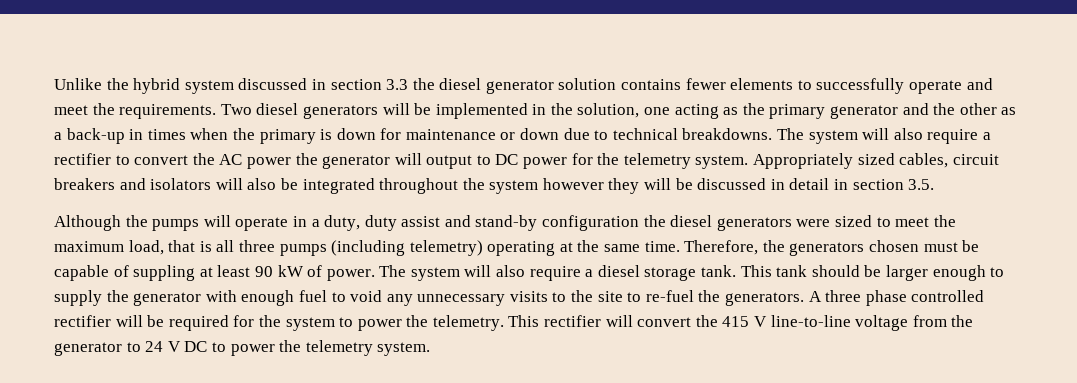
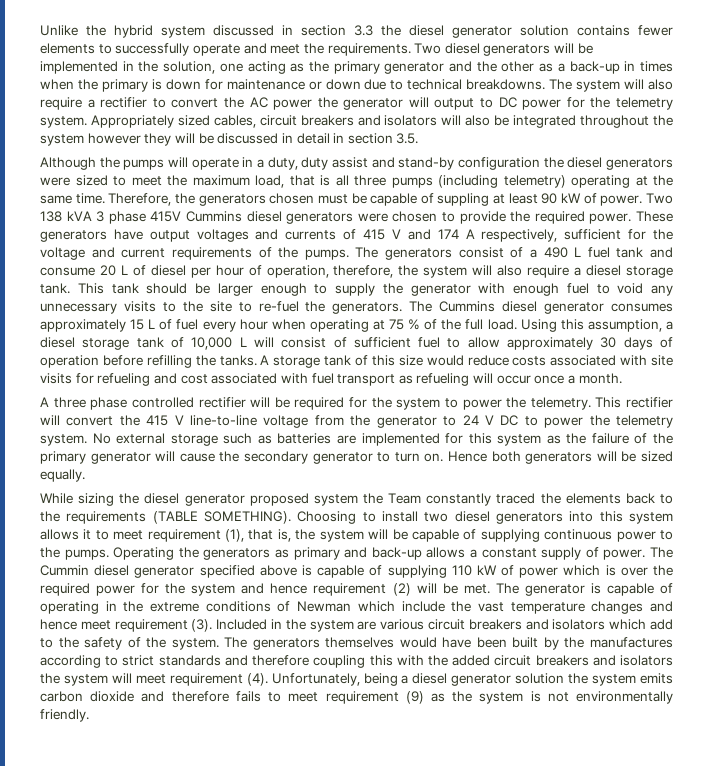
[379,265,407,277] The -> [645,193,673,204] [40,211,674,224] [40,229,674,242] [40,247,673,260] [40,265,419,278] Two 138 kVA 3 phase 415V Cummins diesel generators were chosen to provide the required power. These generators have output voltages and currents of 415 V and 174 A respectively, sufficient for the voltage and current requirements of the pumps. The generators consist of a 490 L fuel tank and consume 20 L of diesel per hour of operation, therefore, the
(805, 299) none -> [409,301,673,314] [40,319,673,332] [40,337,673,350] [40,355,673,368] [40,373,622,386] The Cummins diesel generator consumes approximately 15 L of fuel every hour when operating at 75 % of the full load. Using this assumption, a diesel storage tank of 10,000 L will consist of sufficient fuel to allow approximately 30 days of operation before refilling the tanks. A storage tank of this size would reduce costs associated with site visits for refueling and cost associated with fuel transport as refueling will occur once a month. //
(431, 349) none -> [92,433,673,446] [40,451,674,464] [40,469,85,482] [40,493,673,506] [40,511,673,524] [40,529,673,542] [40,547,674,560] [40,565,673,578] [40,583,673,596] [40,601,673,614] [40,619,673,632] [40,637,674,650] [40,655,673,668] [40,673,674,686] [40,691,674,704] [40,709,89,722] No external storage such as batteries are implemented for this system as the failure of the primary generator will cause the secondary generator to turn on. Hence both generators will be sized equally. // While sizing the diesel generator proposed system the Team constantly traced the elements back to the requirements (TABLE SOMETHING). Choosing to install two diesel generators into this system allows it to meet requirement (1), that is, the system will be capable of supplying continuous power to the pumps. Operating the generators as primary and back-up allows a constant supply of power. The Cummin diesel generator specified above is capable of supplying 110 kW of power which is over the required power for the system and hence requirement (2) will be met. The generator is capable of operating in the extreme conditions of Newman which include the vast temperature changes and hence meet requirement (3). Included in the system are various circuit breakers and isolators which add to the safety of the system. The generators themselves would have been built by the manufactures according to strict standards and therefore coupling this with the added circuit breakers and isolators the system will meet requirement (4). Unfortunately, being a diesel generator solution the system emits carbon dioxide and therefore fails to meet requirement (9) as the system is not environmentally friendly.

